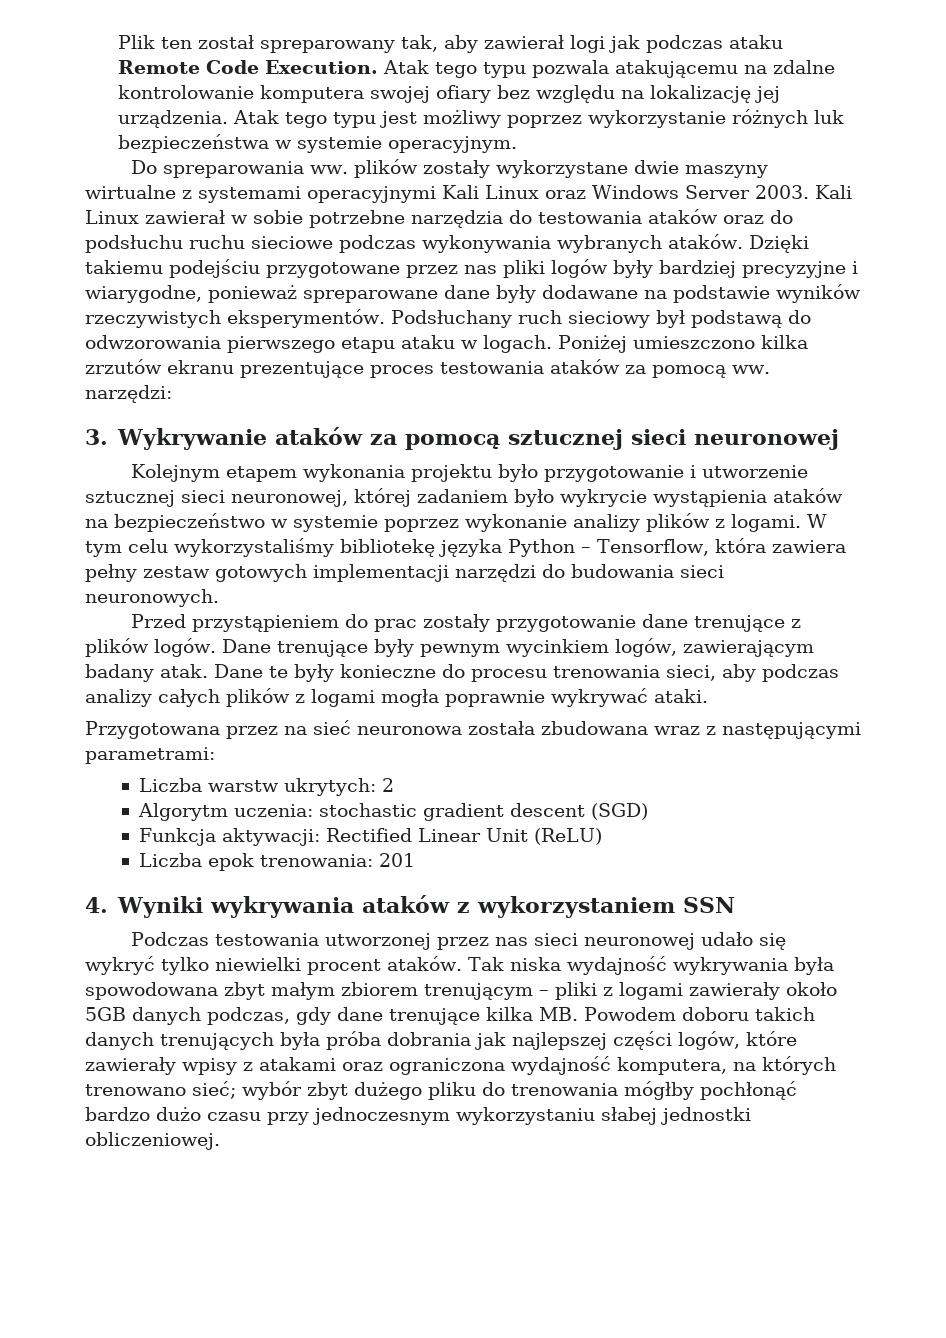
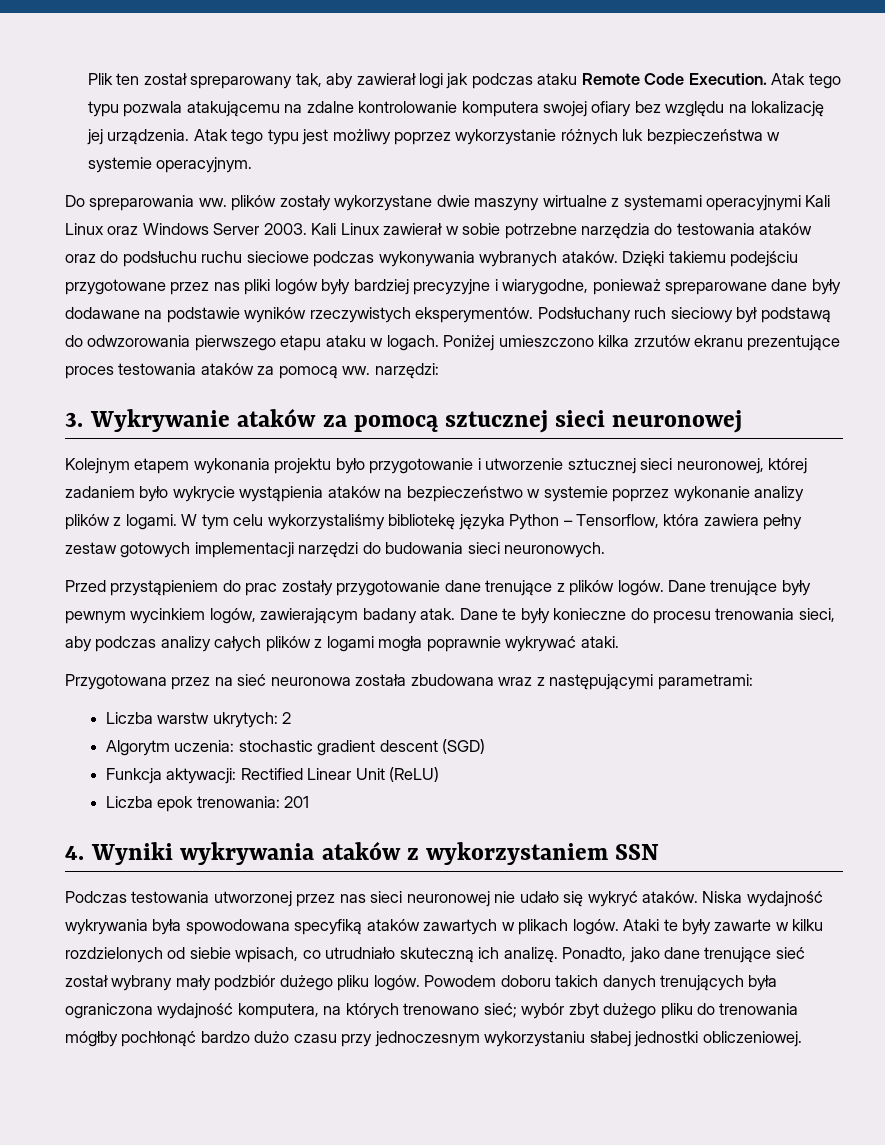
(695, 941) none -> [494,891,516,903] nie
[161,956,834,975] [85,982,837,1000] [85,1007,578,1025] tylko niewielki procent ataków. Tak niska wydajność wykrywania była spowodowana zbyt małym zbiorem trenującym – pliki z logami zawierały około 5GB danych podczas, gdy dane trenujące kilka MB. -> [642,891,823,907] [65,919,824,935] [65,947,805,963] [65,975,420,991] ataków. Niska wydajność wykrywania była spowodowana specyfiką ataków zawartych w plikach logów. Ataki te były zawarte w kilku rozdzielonych od siebie wpisach, co utrudniało skuteczną ich analizę. Ponadto, jako dane trenujące sieć został wybrany mały podzbiór dużego pliku logów.
[326,1031,797,1050] [85,1057,383,1075] próba dobrania jak najlepszej części logów, które zawierały wpisy z atakami oraz -> (778, 983) none

